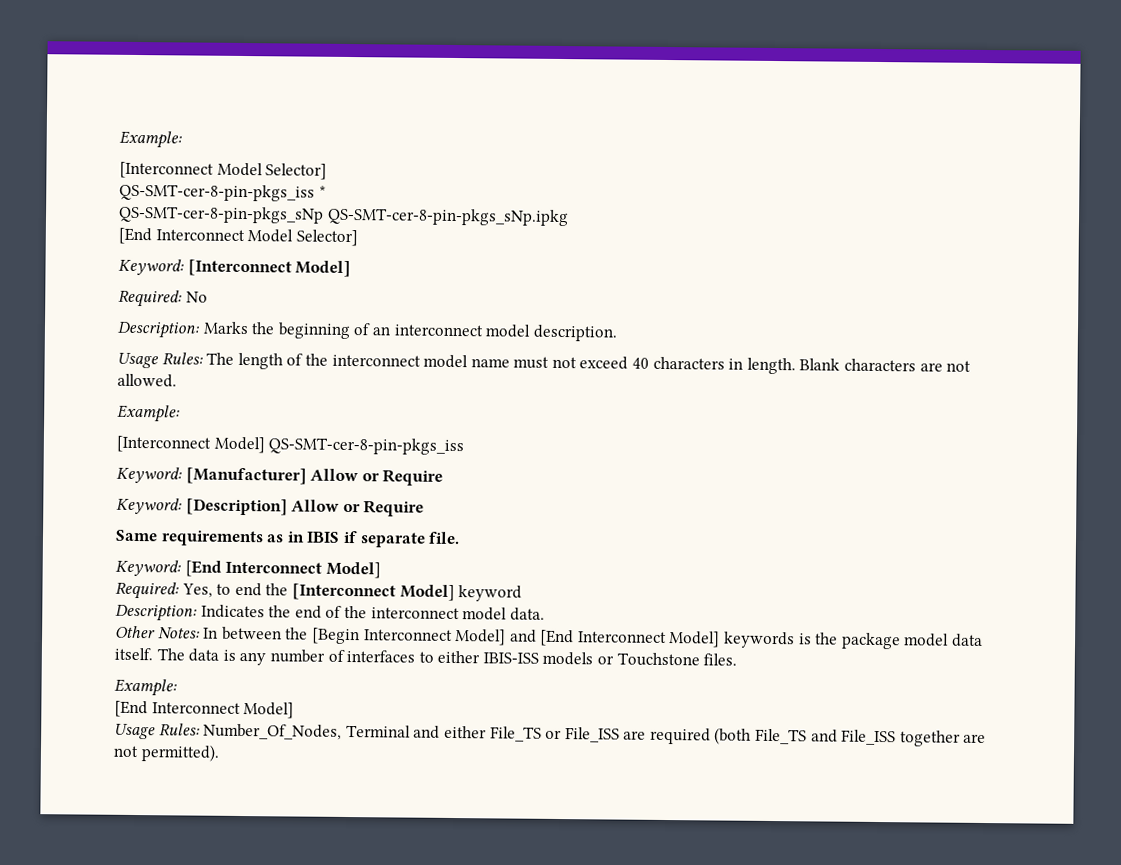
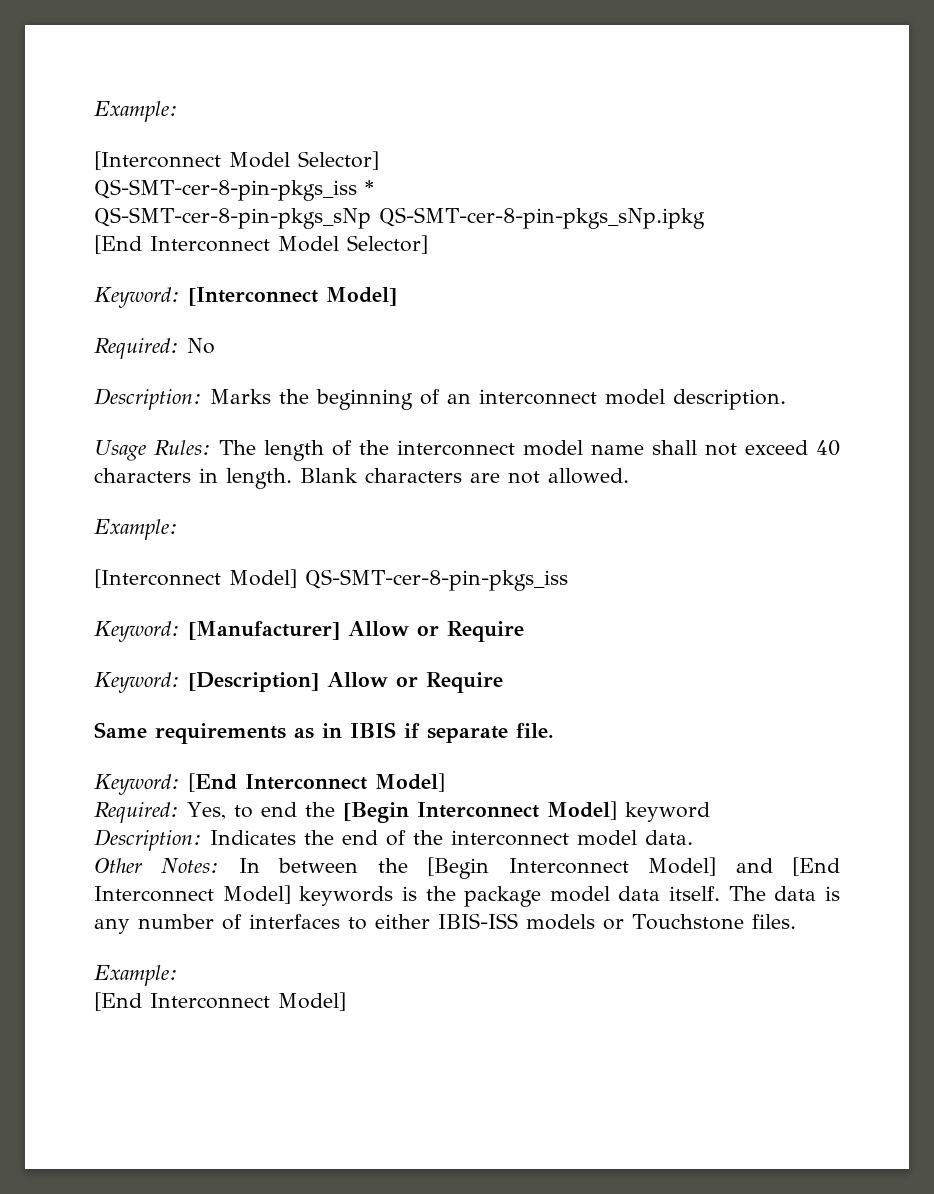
[513,356,550,369] must -> [652,440,697,455] shall
[291,583,396,601] [Interconnect -> [342,802,539,823] [Begin Interconnect
[114,723,987,747] [113,744,220,762] // Usage Rules: Number_Of_Nodes, Terminal and either File_TS or File_ISS are required (both File_TS and File_ISS together are not permitted). -> (346, 1001) none

